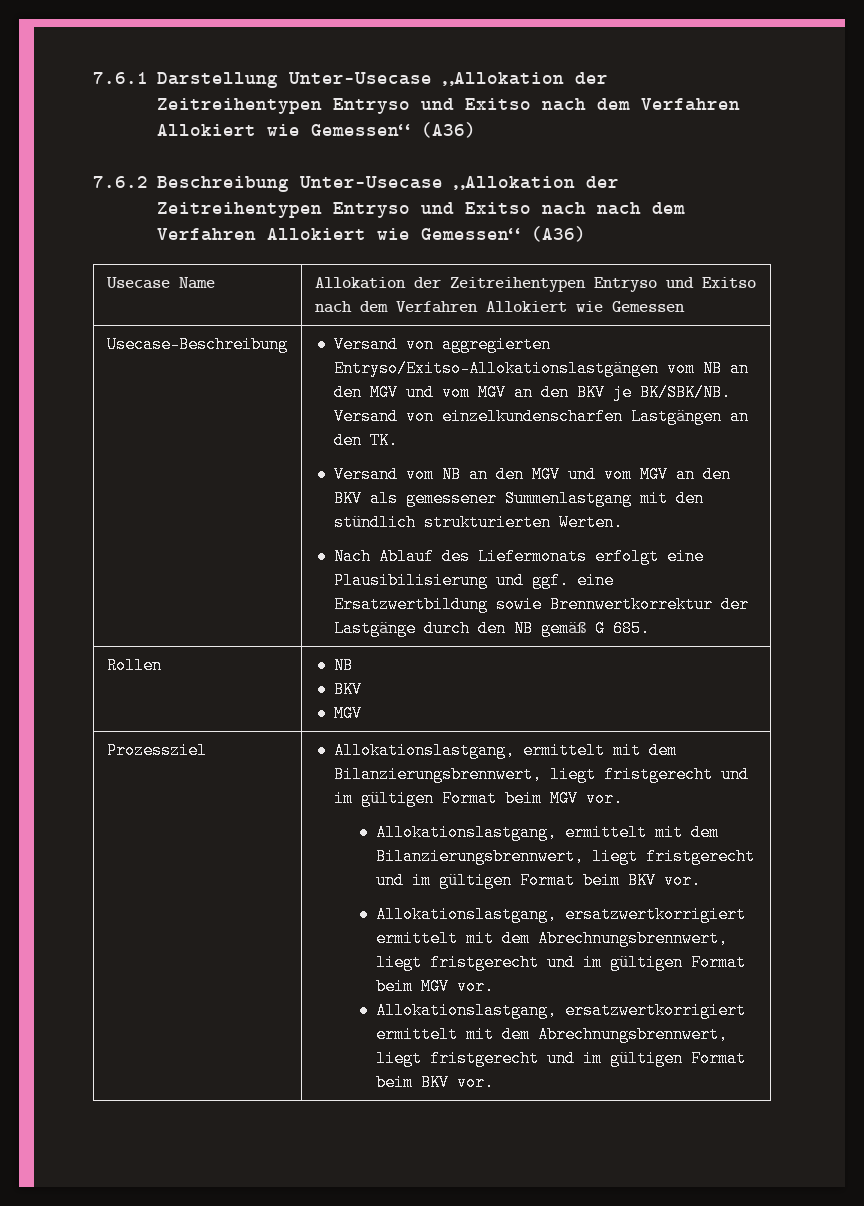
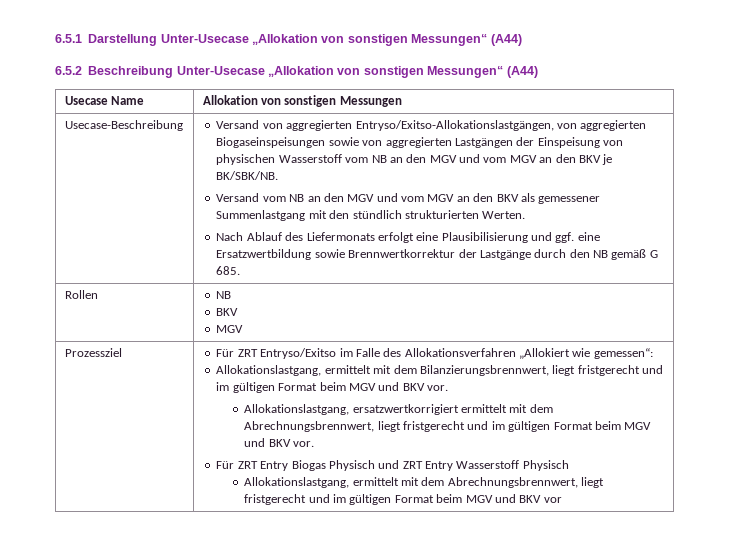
[93,72,148,84] 7.6.1 -> [55,34,82,43] 6.5.1
[575,72,608,84] [157,98,740,114] [157,122,476,138] [93,176,619,192] [157,202,685,218] [157,226,586,242] [105,277,215,289] [314,277,756,292] [314,301,685,313] [106,336,288,353] [334,336,552,353] [334,360,660,377] der Zeitreihentypen Entryso und Exitso nach dem Verfahren Allokiert wie Gemessen“ (A36) // 7.6.2 Beschreibung Unter-Usecase „Allokation der Zeitreihentypen Entryso und Exitso nach nach dem Verfahren Allokiert wie Gemessen“ (A36) // Usecase Name | Allokation der Zeitreihentypen Entryso und Exitso nach dem Verfahren Allokiert wie Gemessen // Usecase-Beschreibung | Versand von aggregierten Entryso/Exitso-Allokationslastgängen -> [321,34,522,46] [55,66,538,78] [64,96,145,105] [202,95,402,107] [64,120,183,131] [216,120,647,131] [216,137,624,148] [216,154,342,165] von sonstigen Messungen“ (A44) // 6.5.2 Beschreibung Unter-Usecase „Allokation von sonstigen Messungen“ (A44) // Usecase Name | Allokation von sonstigen Messungen // Usecase-Beschreibung | Versand von aggregierten Entryso/Exitso-Allokationslastgängen, von aggregierten Biogaseinspeisungen sowie von aggregierten Lastgängen der Einspeisung von physischen Wasserstoff
[334,408,750,425] [334,432,399,449] Versand von einzelkundenscharfen Lastgängen an den TK. -> (279, 175) none
(207, 750) none -> [216,348,653,359] Für ZRT Entryso/Exitso im Falle des Allokationsverfahren „Allokiert wie gemessen“: //
[586,790,624,807] [375,824,719,841] [375,848,755,865] [375,872,620,889] vor. // Allokationslastgang, ermittelt mit dem Bilanzierungsbrennwert, liegt fristgerecht und im gültigen Format beim -> [378,382,400,391] und
[456,978,494,995] [375,1002,746,1019] vor. // Allokationslastgang, ersatzwertkorrigiert -> [244,438,315,447] [216,460,569,471] [244,477,350,488] und BKV vor. // Für ZRT Entry Biogas Physisch und ZRT Entry Wasserstoff Physisch // Allokationslastgang,
[420,1074,494,1091] BKV vor. -> [465,494,562,503] MGV und BKV vor

